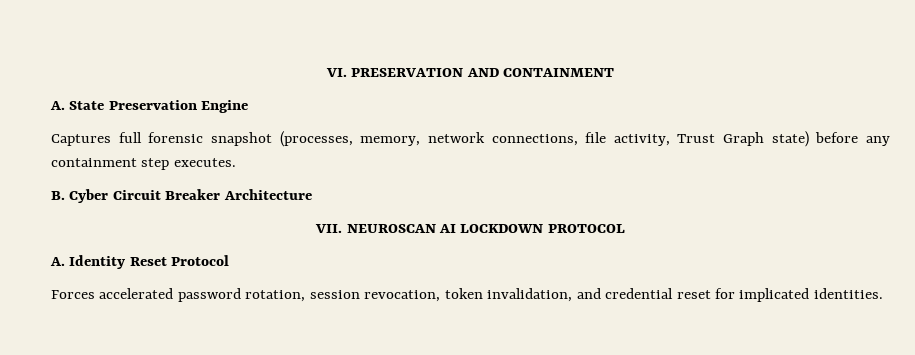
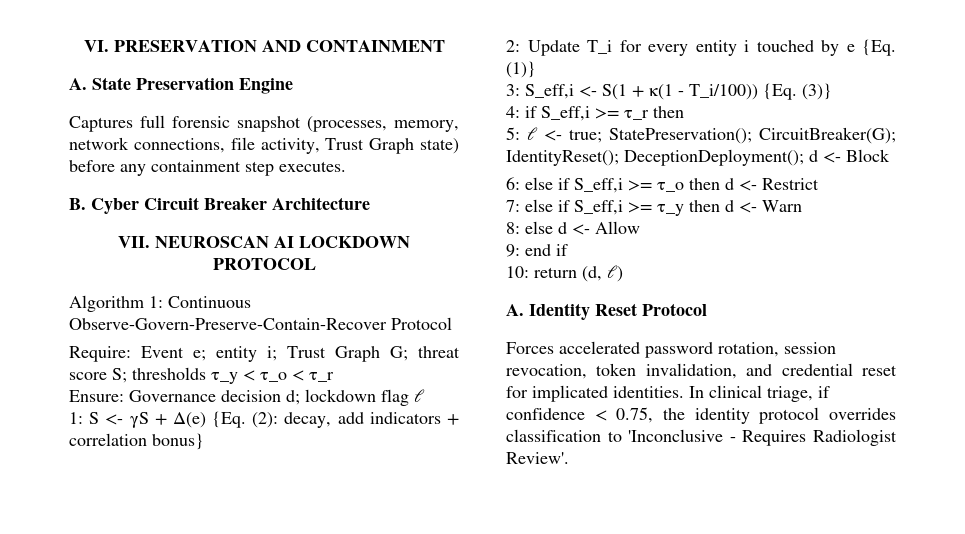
(625, 228) none -> [69,295,251,312] [69,317,452,330] [69,346,460,362] [69,367,334,384] [69,389,425,406] [69,411,460,428] [69,433,204,450] [506,39,896,56] [506,61,536,78] [506,83,832,100] [506,106,684,121] [506,127,896,144] [506,149,890,166] [506,177,819,193] [506,199,802,216] [506,221,640,235] [506,244,568,257] [506,265,623,282] // Algorithm 1: Continuous Observe-Govern-Preserve-Contain-Recover Protocol // Require: Event e; entity i; Trust Graph G; threat score S; thresholds τ_y < τ_o < τ_r // Ensure: Governance decision d; lockdown flag ℓ // 1: S <- γS + Δ(e) {Eq. (2): decay, add indicators + correlation bonus} // 2: Update T_i for every entity i touched by e {Eq. (1)} // 3: S_eff,i <- S(1 + κ(1 - T_i/100)) {Eq. (3)} // 4: if S_eff,i >= τ_r then // 5: ℓ <- true; StatePreservation(); CircuitBreaker(G); IdentityReset(); DeceptionDeployment(); d <- Block // 6: else if S_eff,i >= τ_o then d <- Restrict // 7: else if S_eff,i >= τ_y then d <- Warn // 8: else d <- Allow // 9: end if // 10: return (d, ℓ)
(883, 293) none -> [689,385,830,402] [506,407,896,424] [506,429,897,446] [506,452,569,464] In clinical triage, if confidence < 0.75, the identity protocol overrides classification to 'Inconclusive - Requires Radiologist Review'.

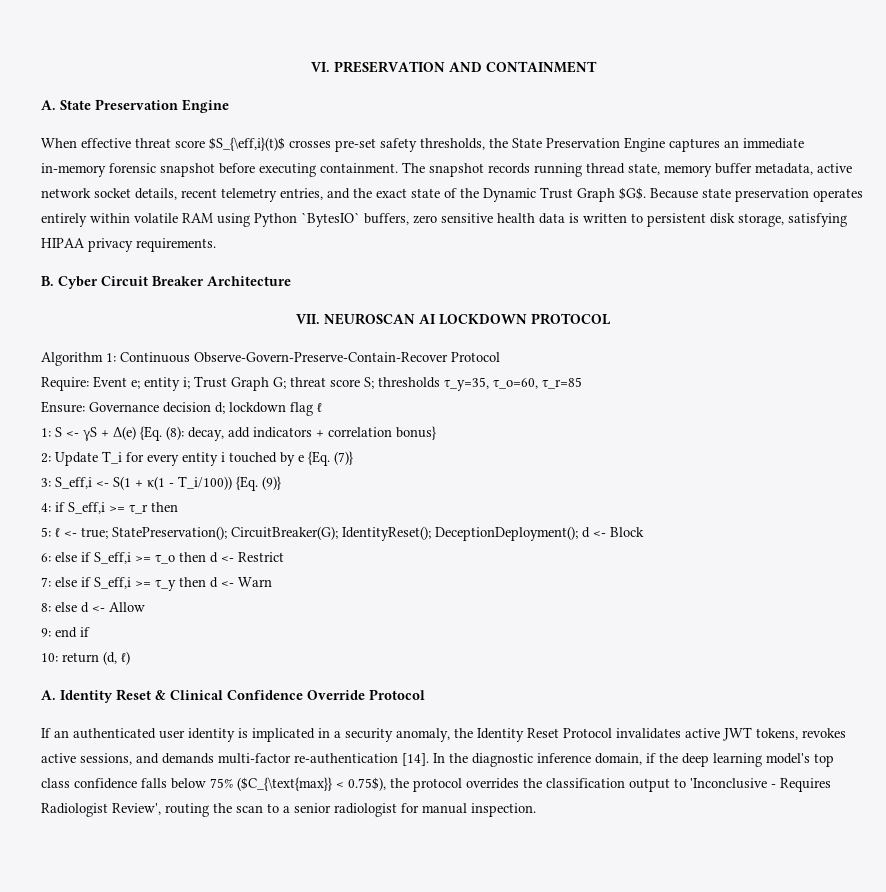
[69,115,459,132] [69,137,459,154] [69,160,346,176] Captures full forensic snapshot (processes, memory, network connections, file activity, Trust Graph state) before any containment step executes. -> [41,137,804,152] [41,162,852,177] [41,187,863,202] [41,212,847,227] [41,238,216,252] When effective threat score $S_{\eff,i}(t)$ crosses pre-set safety thresholds, the State Preservation Engine captures an immediate in-memory forensic snapshot before executing containment. The snapshot records running thread state, memory buffer metadata, active network socket details, recent telemetry entries, and the exact state of the Dynamic Trust Graph $G$. Because state preservation operates entirely within volatile RAM using Python `BytesIO` buffers, zero sensitive health data is written to persistent disk storage, satisfying HIPAA privacy requirements.
[211,370,334,384] τ_y < τ_o < τ_r -> [444,377,582,391] τ_y=35, τ_o=60, τ_r=85
[252,412,279,428] (2): -> [166,426,184,440] (8):
[506,61,536,78] (1)} -> [334,451,353,465] (7)}
[802,83,832,100] (3)} -> [262,476,281,490] (9)}
[642,303,707,316] [506,341,836,358] [506,363,897,379] [506,385,830,402] [506,407,896,424] [506,429,601,442] Protocol // Forces accelerated password rotation, session revocation, token invalidation, and credential reset for implicated identities. In clinical triage, if confidence < 0.75, the identity protocol overrides classification -> [155,689,425,700] [41,727,846,742] [41,753,834,767] [41,777,670,792] & Clinical Confidence Override Protocol // If an authenticated user identity is implicated in a security anomaly, the Identity Reset Protocol invalidates active JWT tokens, revokes active sessions, and demands multi-factor re-authentication [14]. In the diagnostic inference domain, if the deep learning model's top class confidence falls below 75% ($C_{\text{max}} < 0.75$), the protocol overrides the classification output
[506,452,569,464] Review'. -> [112,803,536,817] Review', routing the scan to a senior radiologist for manual inspection.

